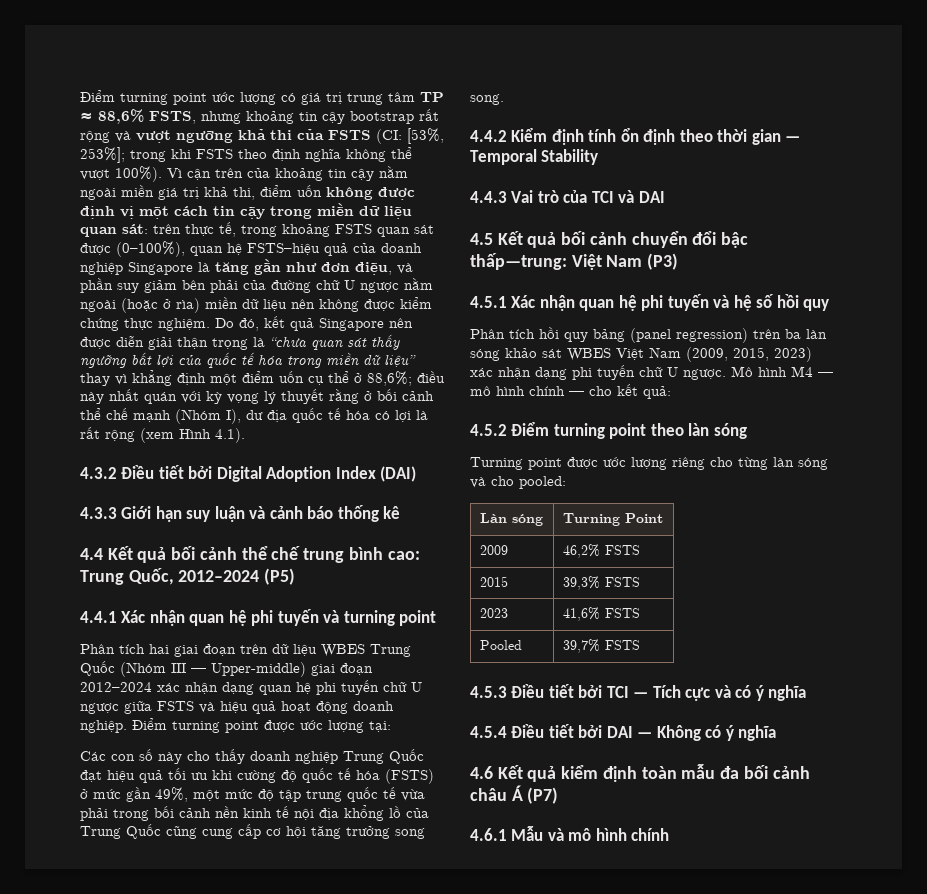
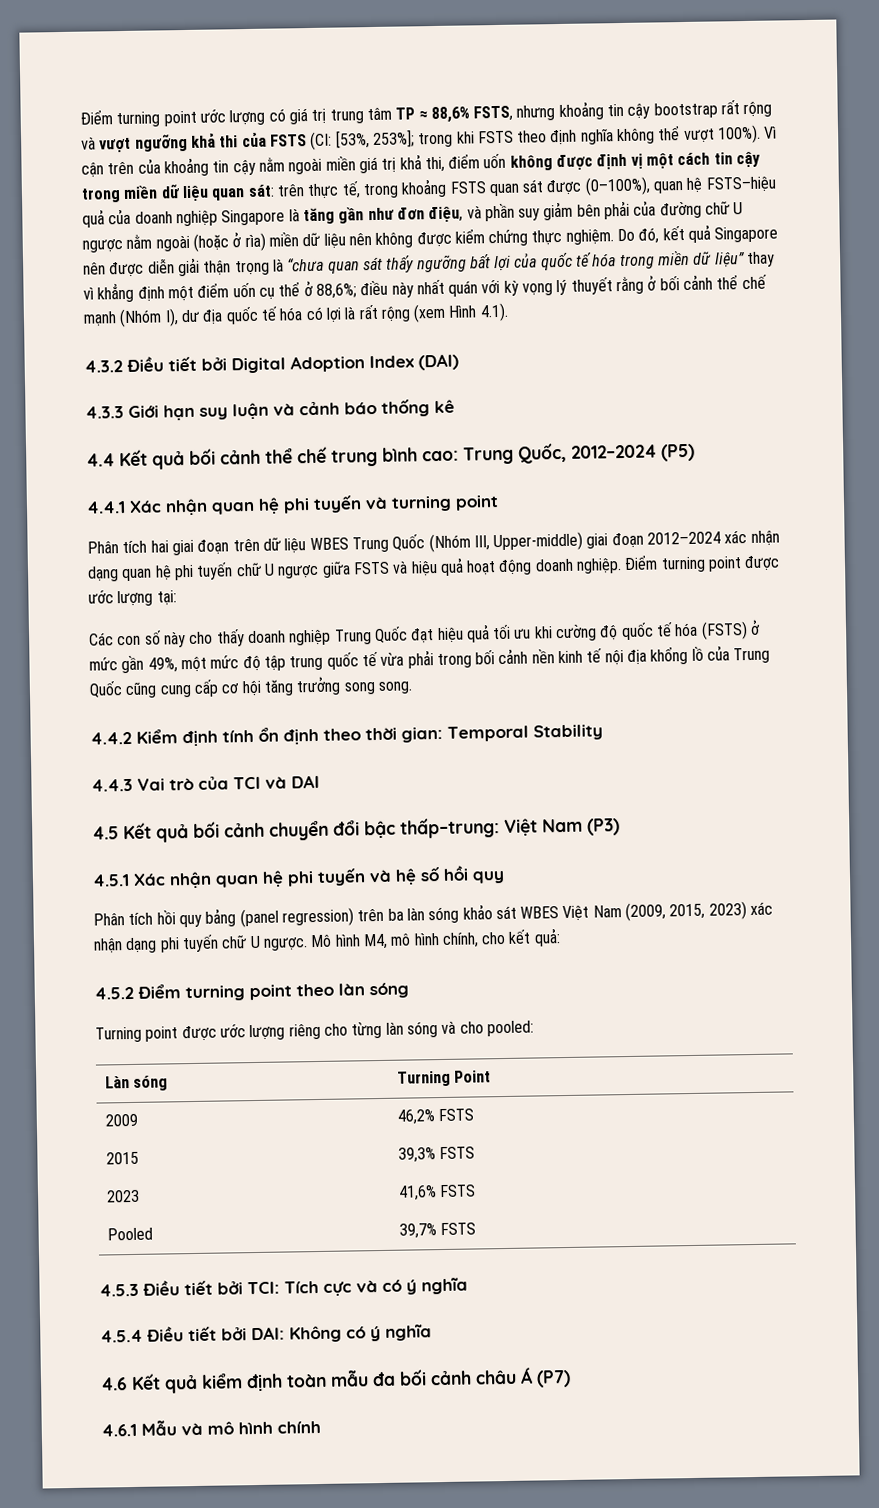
[171,663,206,673] III — -> [473,535,490,551] III,
[751,129,801,145] gian — -> [401,726,443,743] gian:
[470,253,567,270] thấp—trung: -> [400,817,500,839] thấp–trung:
[791,366,833,377] [470,386,584,396] M4 — mô hình chính — -> [362,932,479,950] M4, mô hình chính,
[606,686,649,698] TCI — -> [247,1281,280,1295] TCI:
[606,726,653,738] DAI — -> [251,1326,285,1341] DAI:

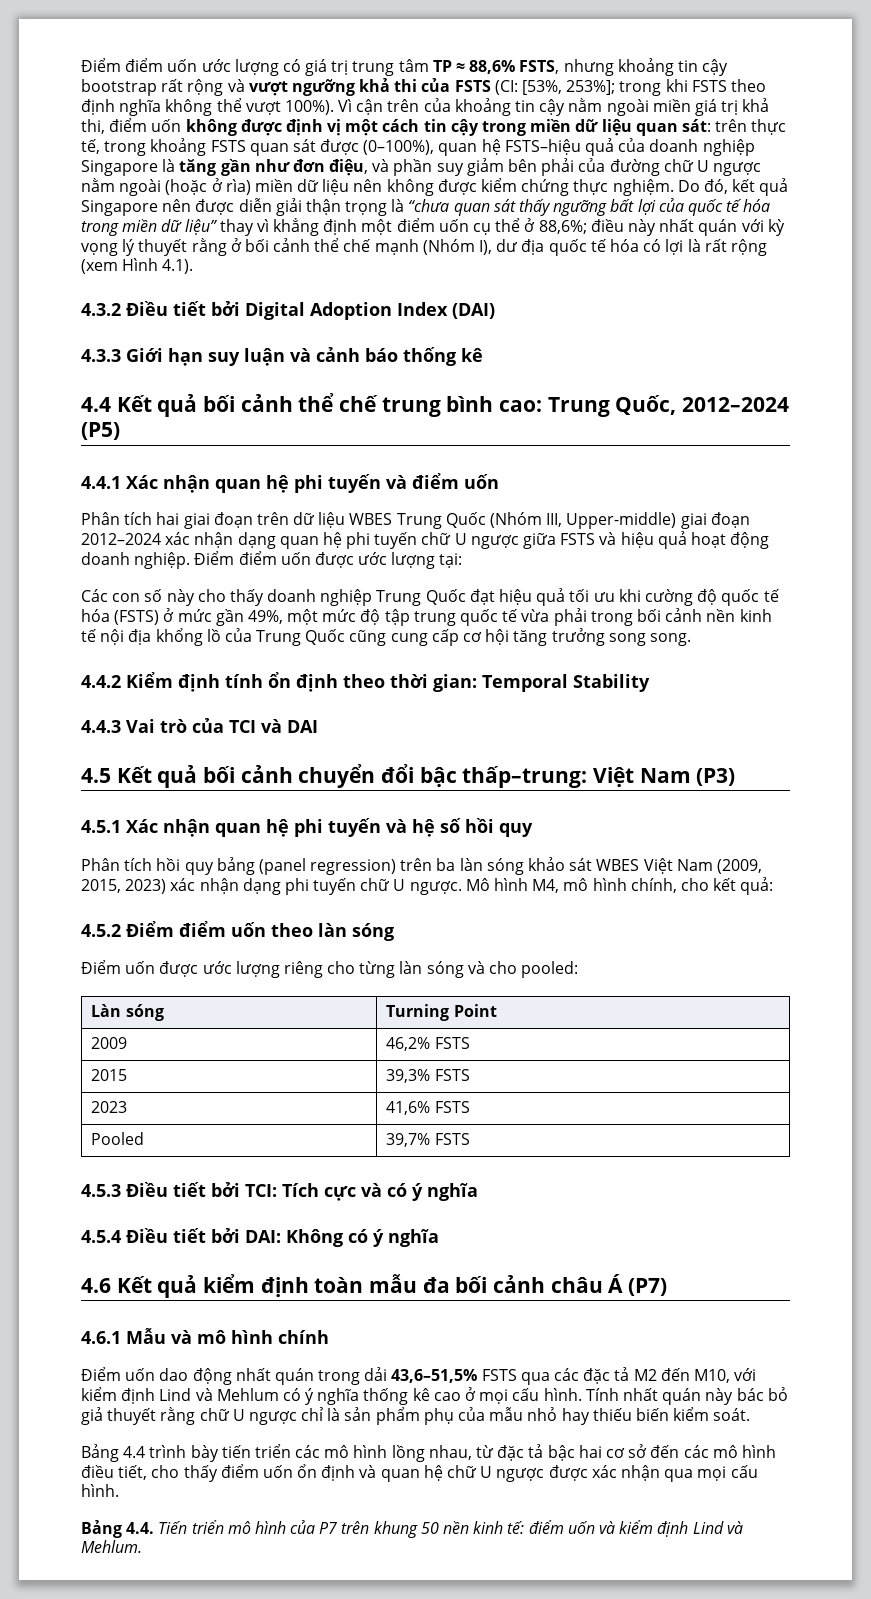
[80,109,197,128] Điểm turning point -> [81,58,198,72] Điểm điểm uốn
[391,495,499,512] turning point -> [412,473,499,489] điểm uốn
[660,556,743,573] turning point -> [238,551,311,565] điểm uốn
[185,984,292,1002] turning point -> [179,921,266,937] điểm uốn
[95,1026,179,1043] Turning point -> [81,960,156,974] Điểm uốn
(321, 1427) none -> [81,1367,757,1385] [81,1387,788,1405] [81,1407,751,1425] [81,1444,776,1462] [81,1464,758,1482] [81,1484,119,1497] [81,1520,743,1538] [81,1540,142,1553] // Điểm uốn dao động nhất quán trong dải 43,6–51,5% FSTS qua các đặc tả M2 đến M10, với kiểm định Lind và Mehlum có ý nghĩa thống kê cao ở mọi cấu hình. Tính nhất quán này bác bỏ giả thuyết rằng chữ U ngược chỉ là sản phẩm phụ của mẫu nhỏ hay thiếu biến kiểm soát. // Bảng 4.4 trình bày tiến triển các mô hình lồng nhau, từ đặc tả bậc hai cơ sở đến các mô hình điều tiết, cho thấy điểm uốn ổn định và quan hệ chữ U ngược được xác nhận qua mọi cấu hình. // Bảng 4.4. Tiến triển mô hình của P7 trên khung 50 nền kinh tế: điểm uốn và kiểm định Lind và Mehlum.

